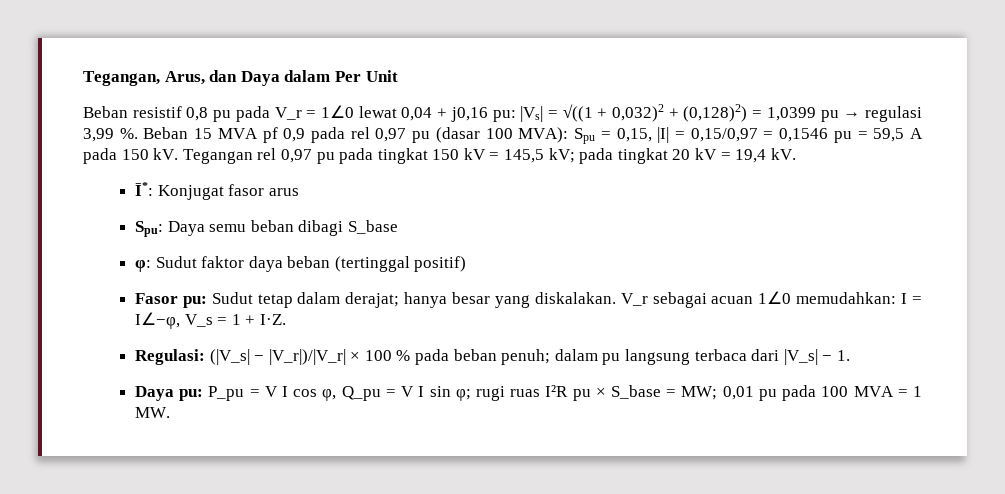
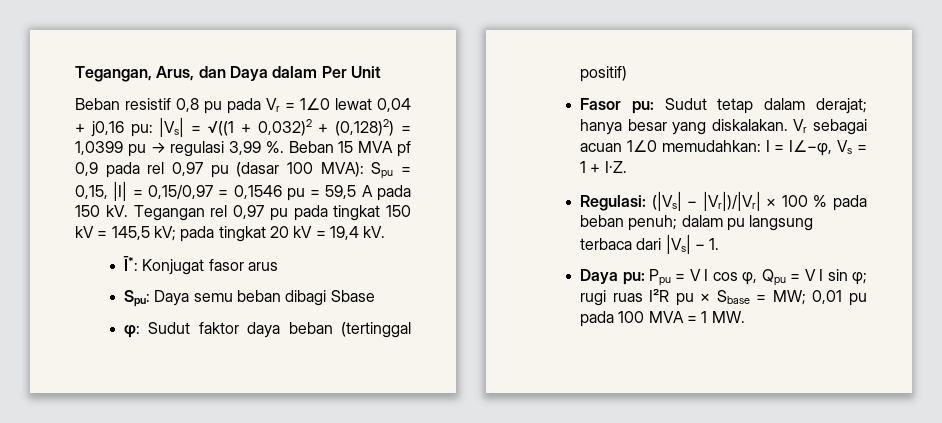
[274,107,302,120] V_r -> [266,98,280,112] Vr
[347,220,398,234] S_base -> [330,290,375,302] Sbase
[620,293,648,306] V_r -> [793,119,808,133] Vr
[184,314,213,327] V_s -> [837,140,853,154] Vs
[209,349,346,365] (|V_s| − |V_r|)/|V_r| -> [651,191,761,211] (|Vs| − |Vr|)/|Vr|
[783,349,818,365] |V_s| -> [665,234,691,254] |Vs|
[208,386,245,401] P_pu -> [648,269,671,286] Ppu
[341,386,381,401] Q_pu -> [761,269,786,286] Qpu
[611,385,662,399] S_base -> [716,290,750,304] Sbase

